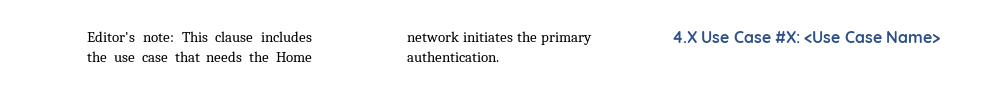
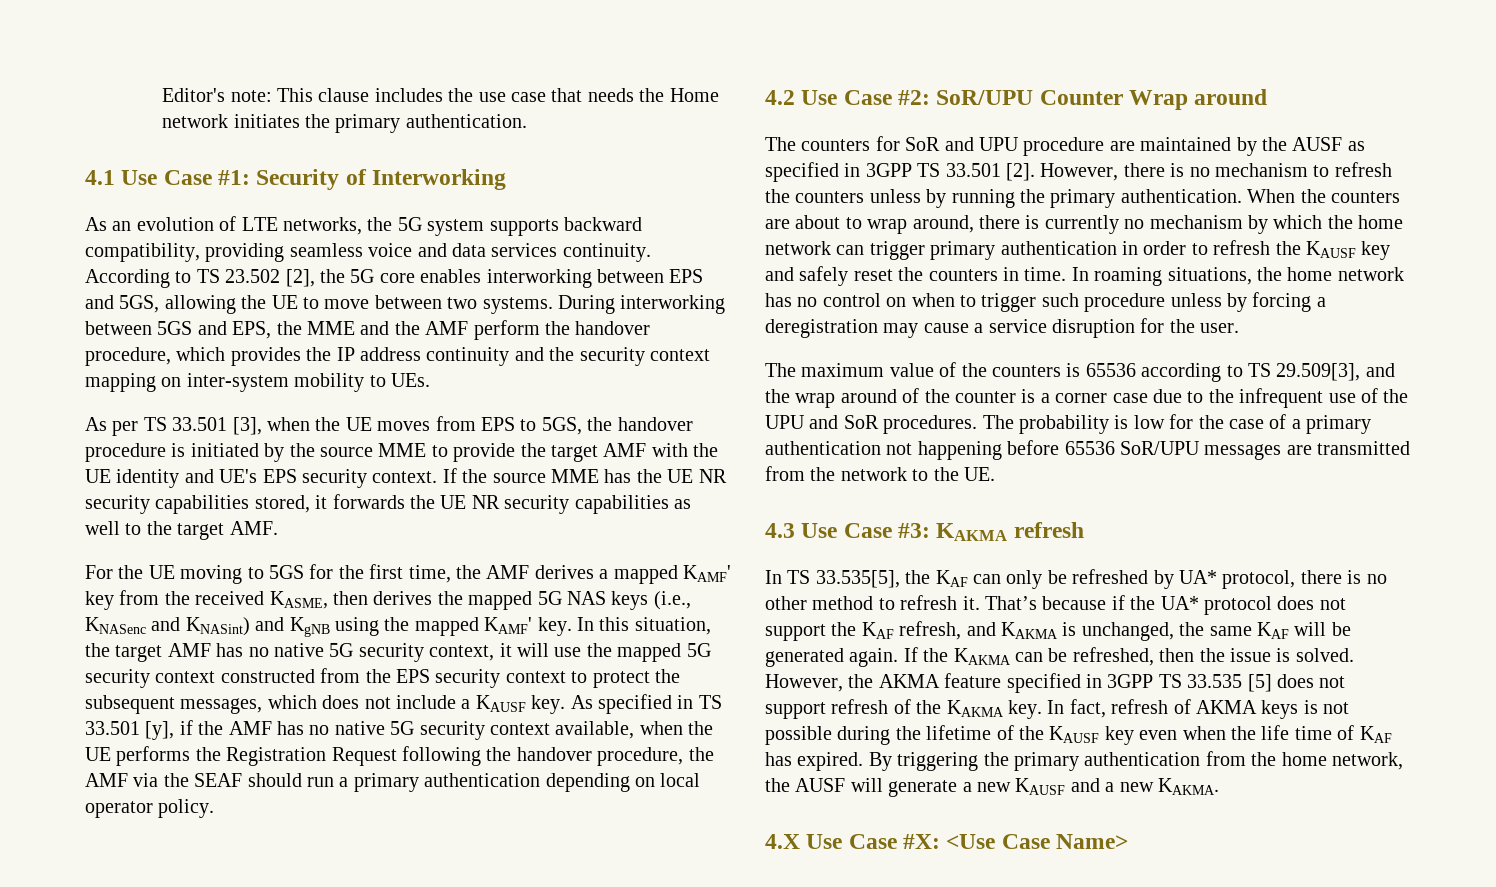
(500, 56) none -> [85,169,507,190] [85,216,642,236] [85,243,651,262] [85,269,704,288] [85,295,726,314] [85,320,651,340] [85,347,710,366] [85,373,430,392] [85,416,693,436] [85,443,719,462] [85,468,727,488] [85,494,691,514] [85,521,278,540] [85,564,731,584] [85,590,691,610] [85,617,711,637] [85,643,711,662] [85,668,680,688] [85,694,722,714] [85,720,714,740] [85,746,714,766] [85,773,701,792] [85,799,215,818] [765,89,1268,110] [765,136,1365,156] [765,162,1392,182] [765,189,1400,208] [765,215,1404,234] [765,240,1391,260] [765,266,1404,286] [765,292,1326,312] [765,318,1240,338] [765,362,1395,382] [765,388,1409,408] [765,414,1372,434] [765,440,1411,460] [765,466,995,481] [765,522,1084,541] [765,569,1387,589] [765,595,1346,615] [765,621,1351,641] [765,647,1354,667] [765,673,1346,693] [765,699,1350,719] [765,725,1392,745] [765,751,1403,771] [765,778,1219,797] // 4.1 Use Case #1: Security of Interworking // As an evolution of LTE networks, the 5G system supports backward compatibility, providing seamless voice and data services continuity. According to TS 23.502 [2], the 5G core enables interworking between EPS and 5GS, allowing the UE to move between two systems. During interworking between 5GS and EPS, the MME and the AMF perform the handover procedure, which provides the IP address continuity and the security context mapping on inter-system mobility to UEs. // As per TS 33.501 [3], when the UE moves from EPS to 5GS, the handover procedure is initiated by the source MME to provide the target AMF with the UE identity and UE's EPS security context. If the source MME has the UE NR security capabilities stored, it forwards the UE NR security capabilities as well to the target AMF. // For the UE moving to 5GS for the first time, the AMF derives a mapped KAMF' key from the received KASME, then derives the mapped 5G NAS keys (i.e., KNASenc and KNASint) and KgNB using the mapped KAMF' key. In this situation, the target AMF has no native 5G security context, it will use the mapped 5G security context constructed from the EPS security context to protect the subsequent messages, which does not include a KAUSF key. As specified in TS 33.501 [y], if the AMF has no native 5G security context available, when the UE performs the Registration Request following the handover procedure, the AMF via the SEAF should run a primary authentication depending on local operator policy. // 4.2 Use Case #2: SoR/UPU Counter Wrap around // The counters for SoR and UPU procedure are maintained by the AUSF as specified in 3GPP TS 33.501 [2]. However, there is no mechanism to refresh the counters unless by running the primary authentication. When the counters are about to wrap around, there is currently no mechanism by which the home network can trigger primary authentication in order to refresh the KAUSF key and safely reset the counters in time. In roaming situations, the home network has no control on when to trigger such procedure unless by forcing a deregistration may cause a service disruption for the user. // The maximum value of the counters is 65536 according to TS 29.509[3], and the wrap around of the counter is a corner case due to the infrequent use of the UPU and SoR procedures. The probability is low for the case of a primary authentication not happening before 65536 SoR/UPU messages are transmitted from the network to the UE. // 4.3 Use Case #3: KAKMA refresh // In TS 33.535[5], the KAF can only be refreshed by UA* protocol, there is no other method to refresh it. That’s because if the UA* protocol does not support the KAF refresh, and KAKMA is unchanged, the same KAF will be generated again. If the KAKMA can be refreshed, then the issue is solved. However, the AKMA feature specified in 3GPP TS 33.535 [5] does not support refresh of the KAKMA key. In fact, refresh of AKMA keys is not possible during the lifetime of the KAUSF key even when the life time of KAF has expired. By triggering the primary authentication from the home network, the AUSF will generate a new KAUSF and a new KAKMA.

